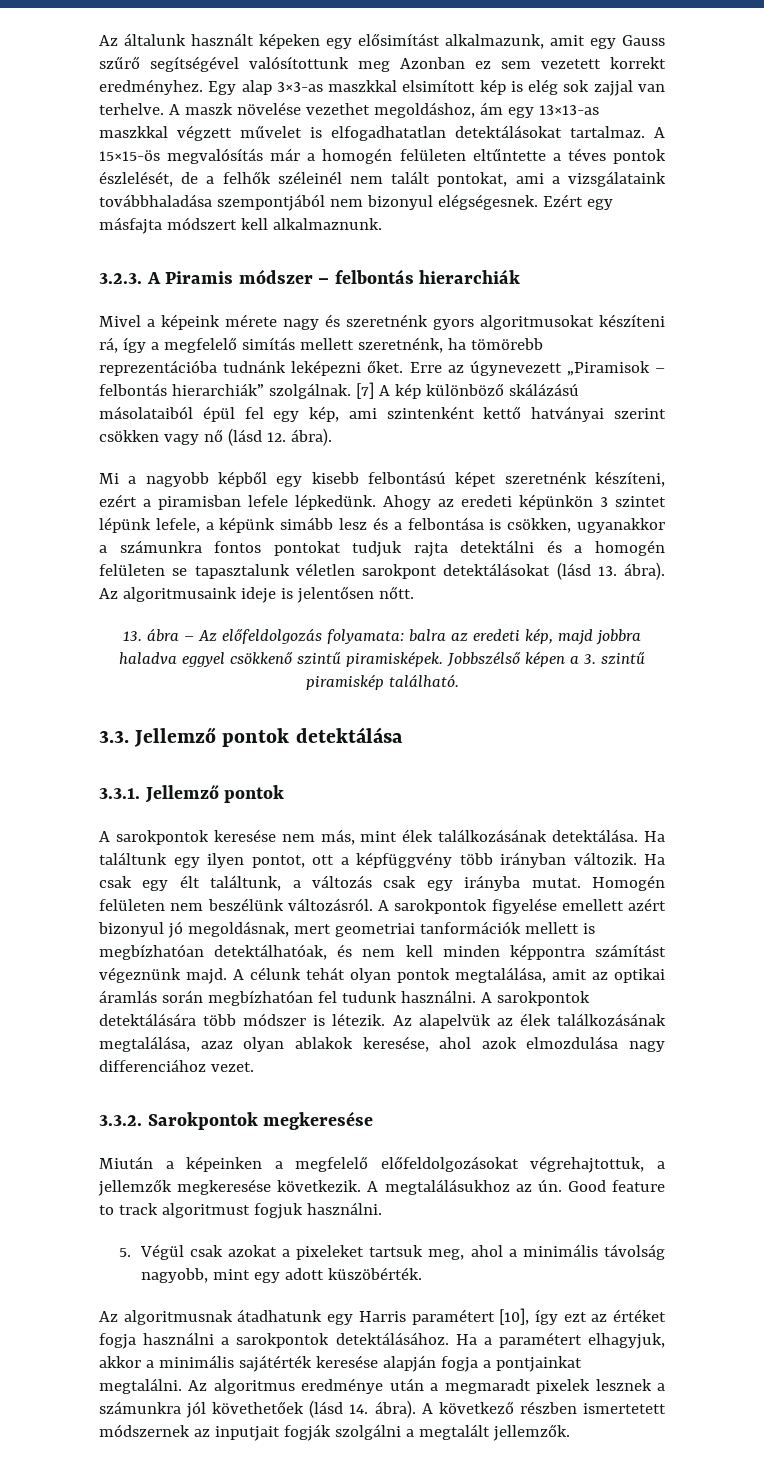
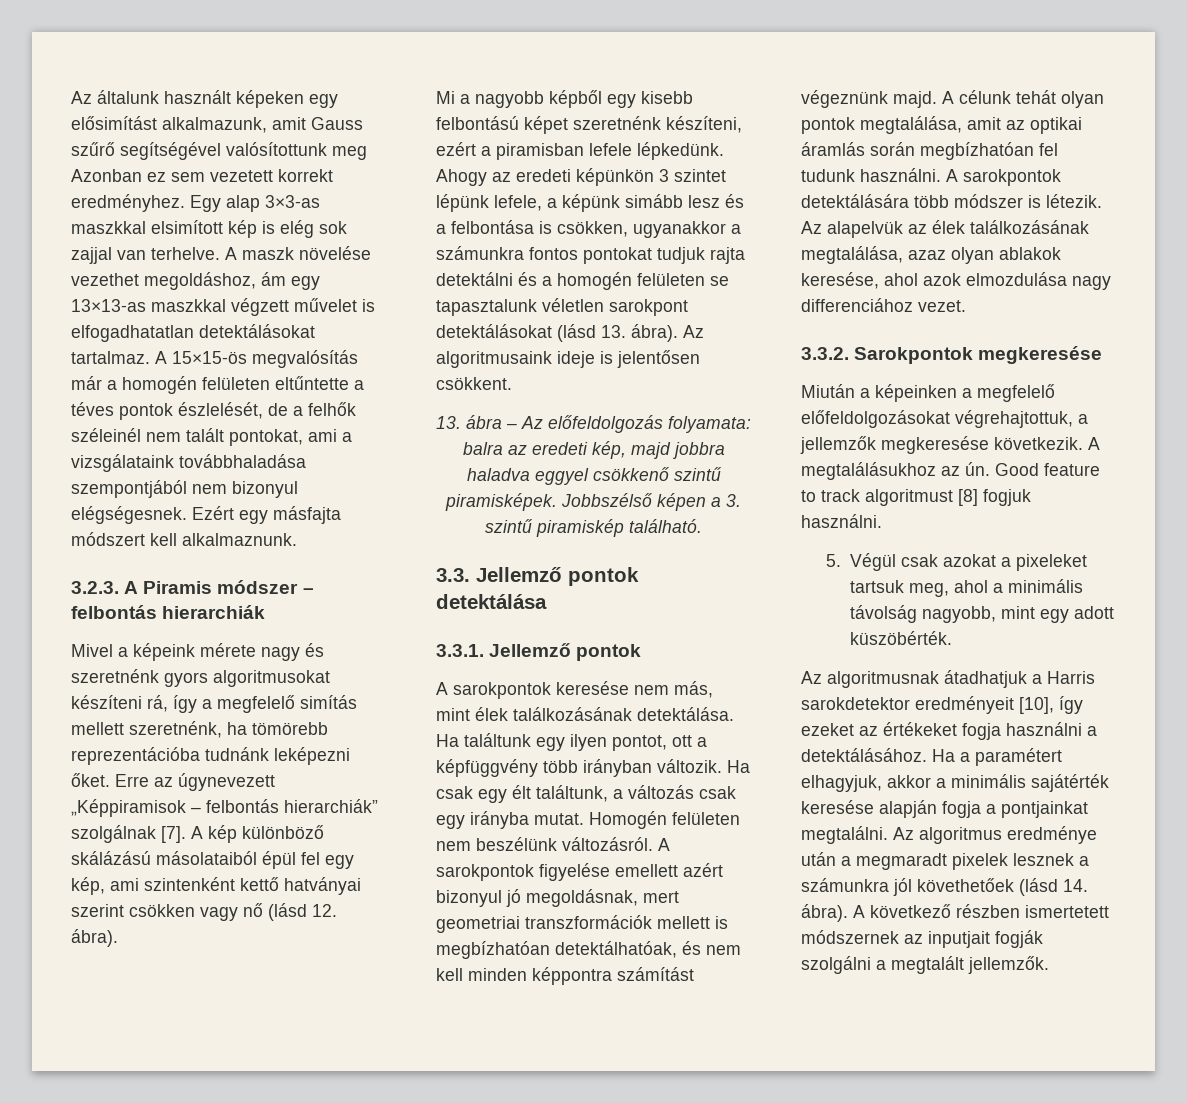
[590,38,616,49] egy -> (306, 123) none
[566,361,650,376] „Piramisok -> [71,799,186,817] „Képpiramisok
[268,382,374,399] szolgálnak. [7] -> [71,825,186,843] szolgálnak [7].
[378,586,414,599] nőtt. -> [436,377,512,390] csökkent.
[419,921,521,934] tanformációk -> [525,915,652,929] transzformációk
(250, 1210) none -> [958,489,978,506] [8]
[237,1308,666,1325] átadhatunk egy Harris paramétert [10], így ezt az értéket -> [944,670,1095,688] [801,696,1083,714] [801,722,957,736] átadhatjuk a Harris sarokdetektor eredményeit [10], így ezeket az értékeket
[236,1333,330,1348] sarokpontok -> (1097, 731) none

